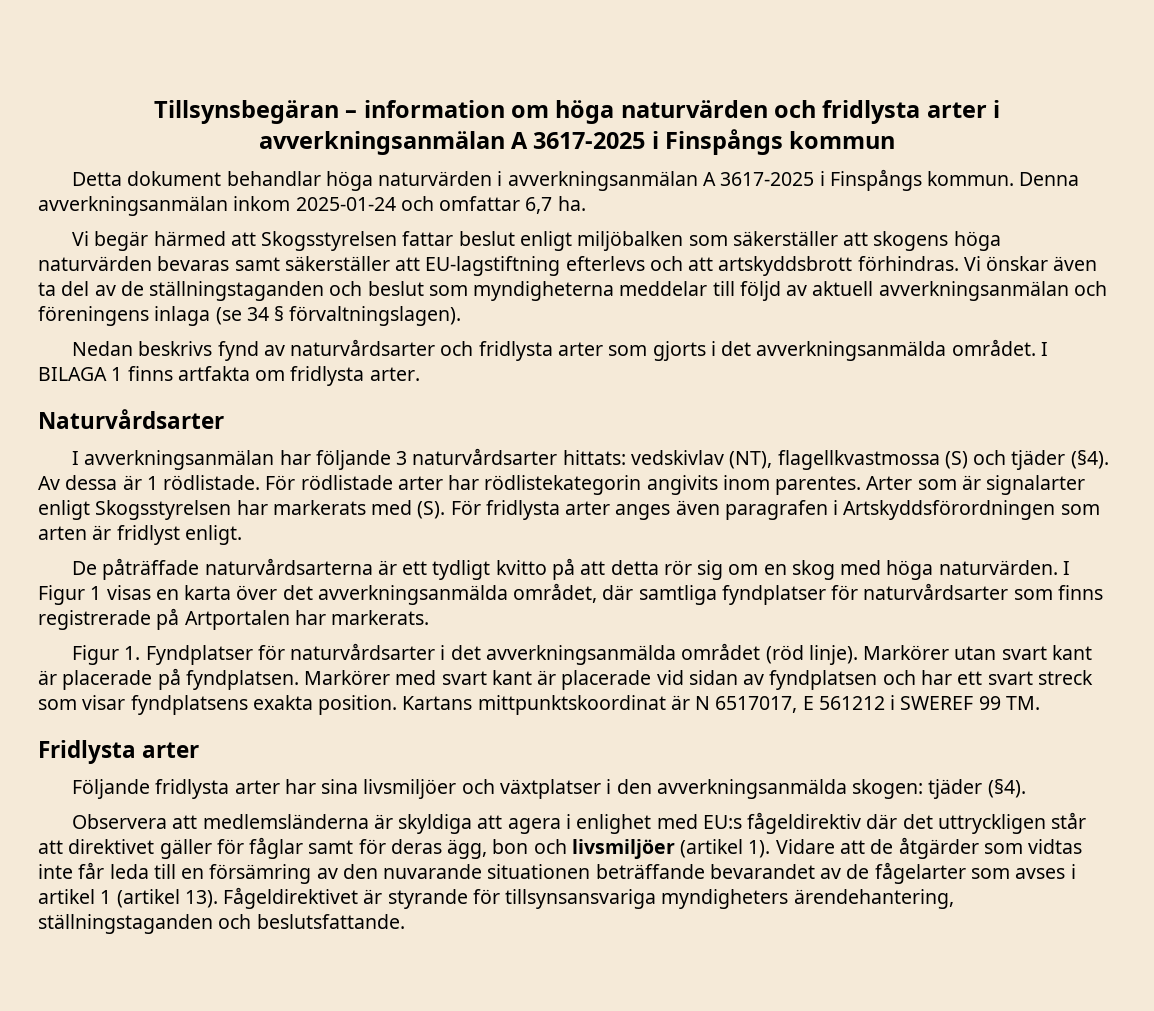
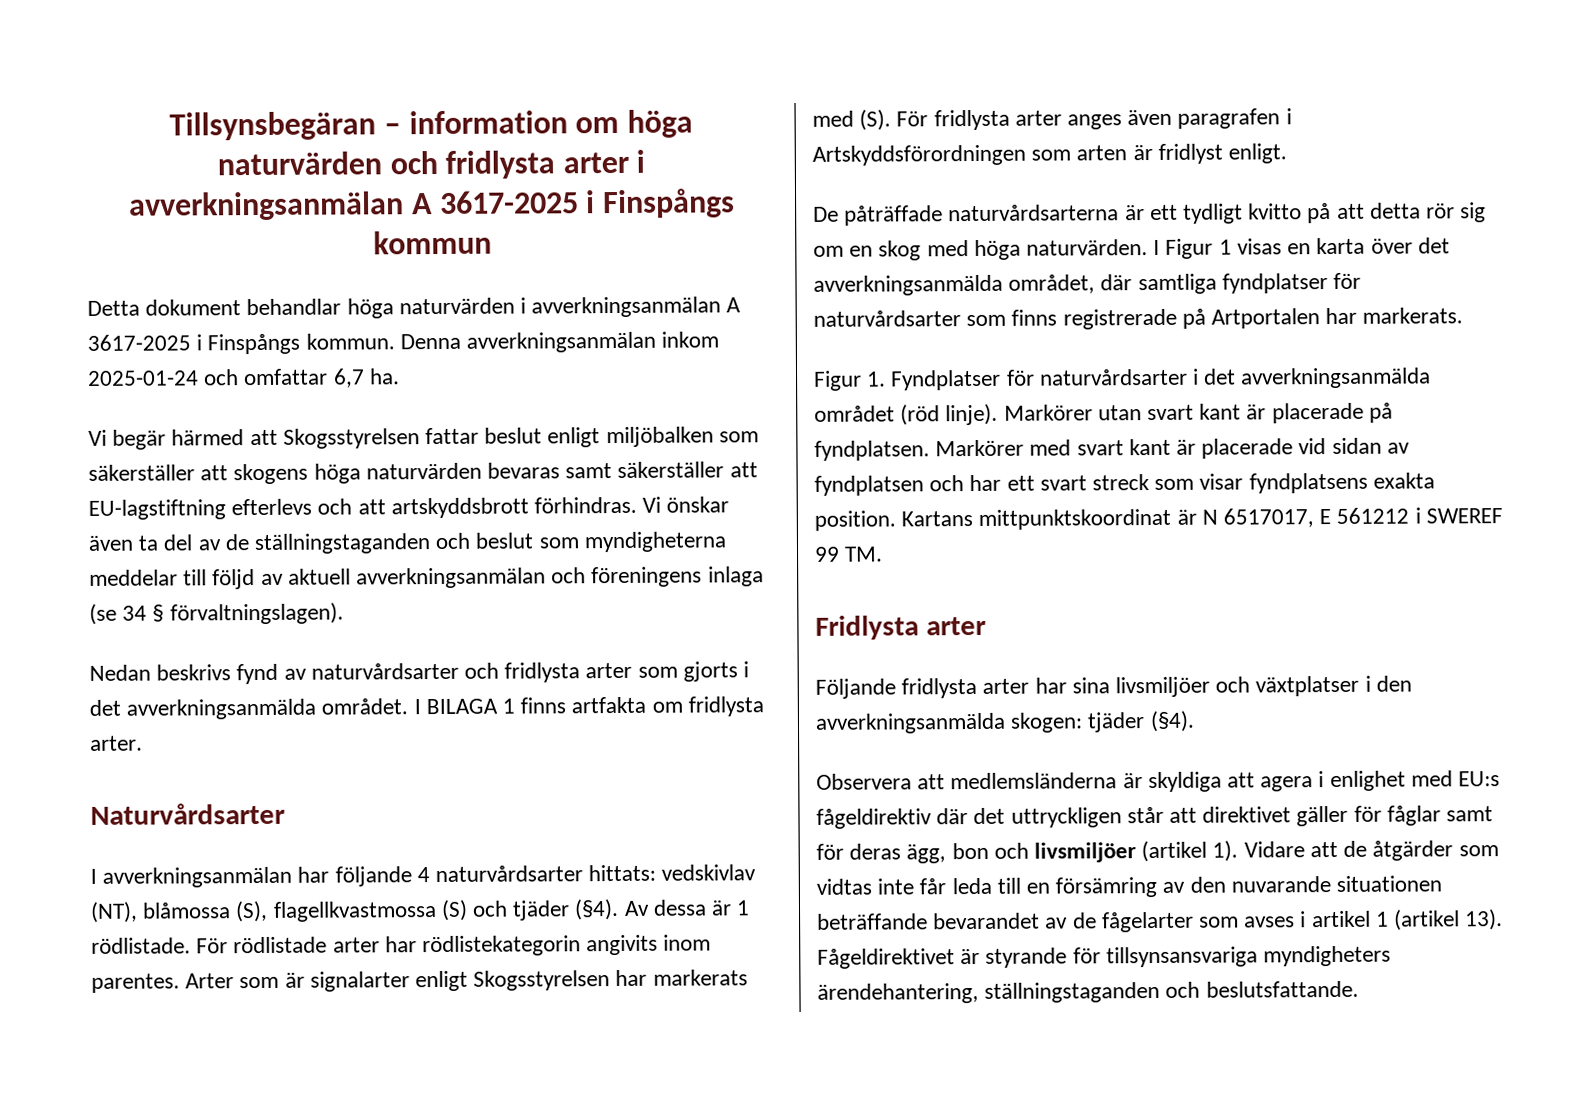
[396,451,408,465] 3 -> [416,867,430,883] 4
(773, 460) none -> [142,900,269,923] blåmossa (S),

